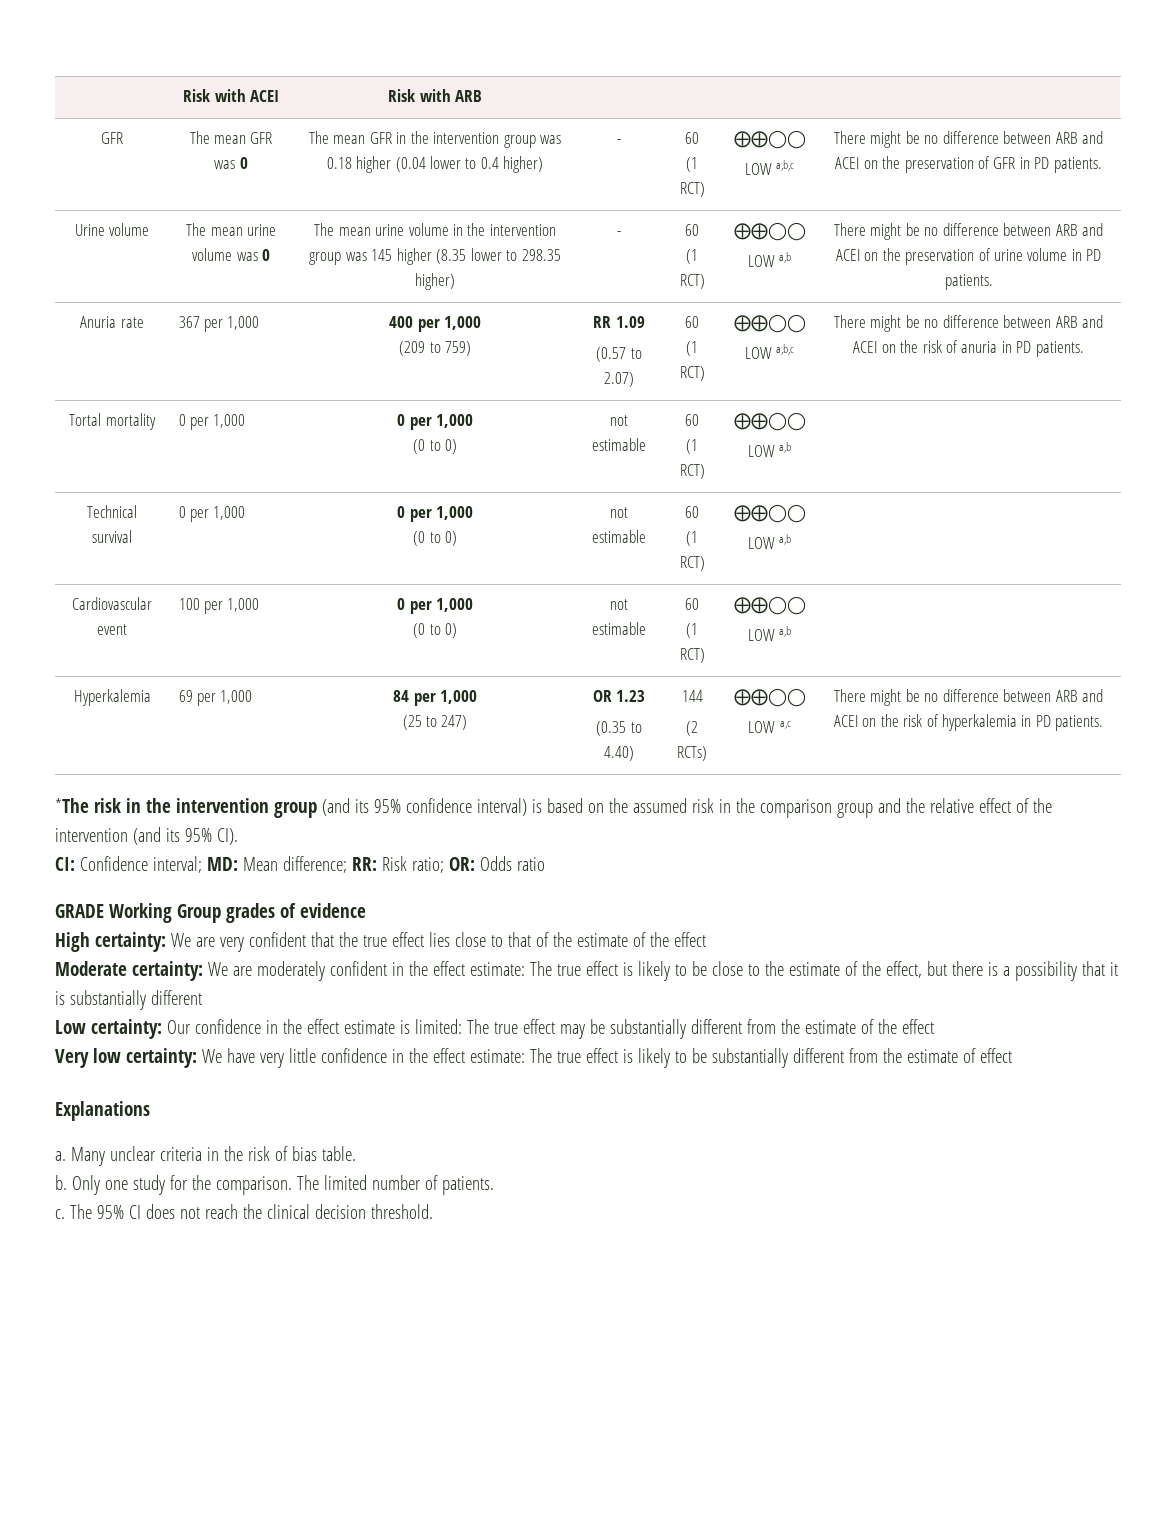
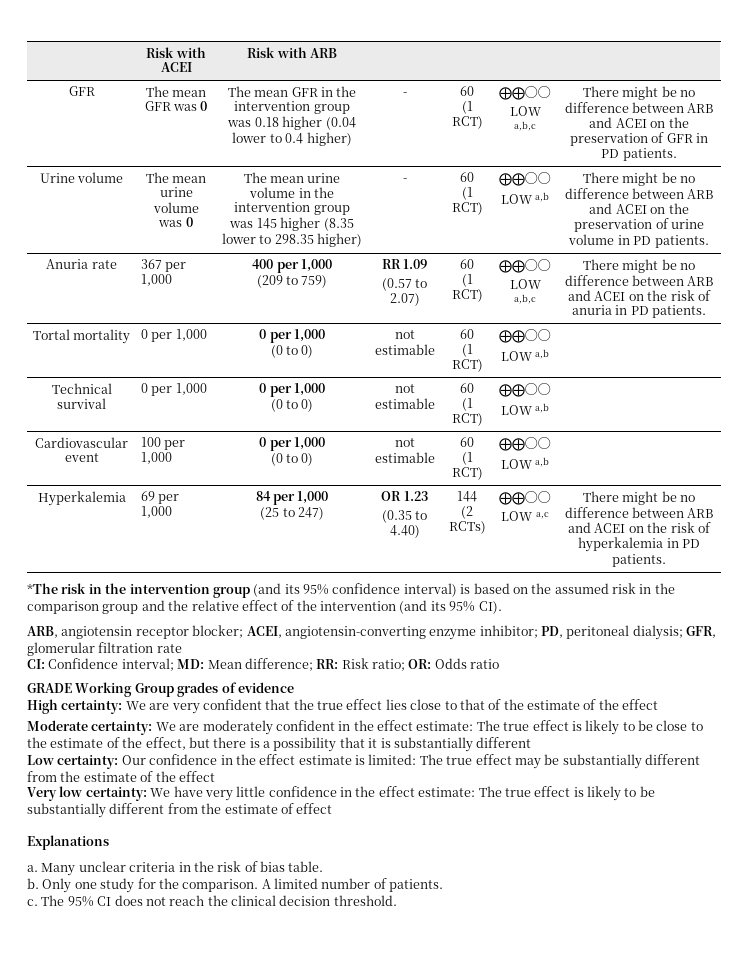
(238, 836) none -> [27,625,717,640] [27,642,182,656] // ARB, angiotensin receptor blocker; ACEI, angiotensin-converting enzyme inhibitor; PD, peritoneal dialysis; GFR, glomerular filtration rate
[296,1175,319,1190] The -> [261,879,271,889] A

